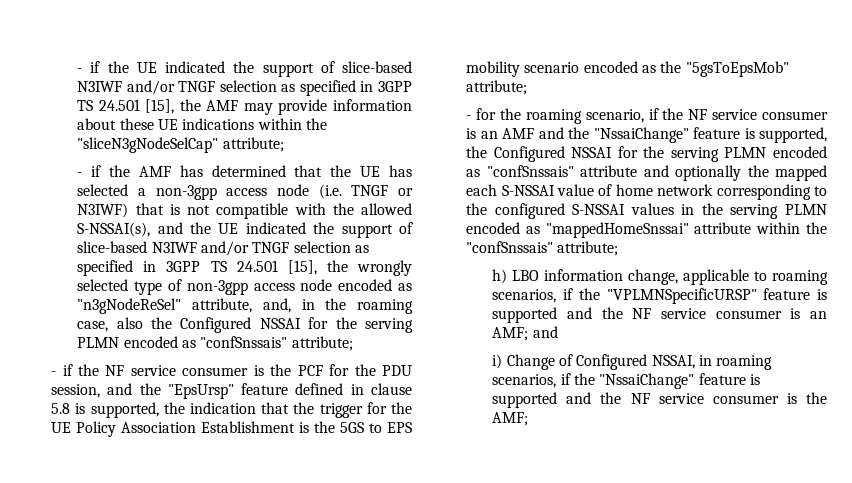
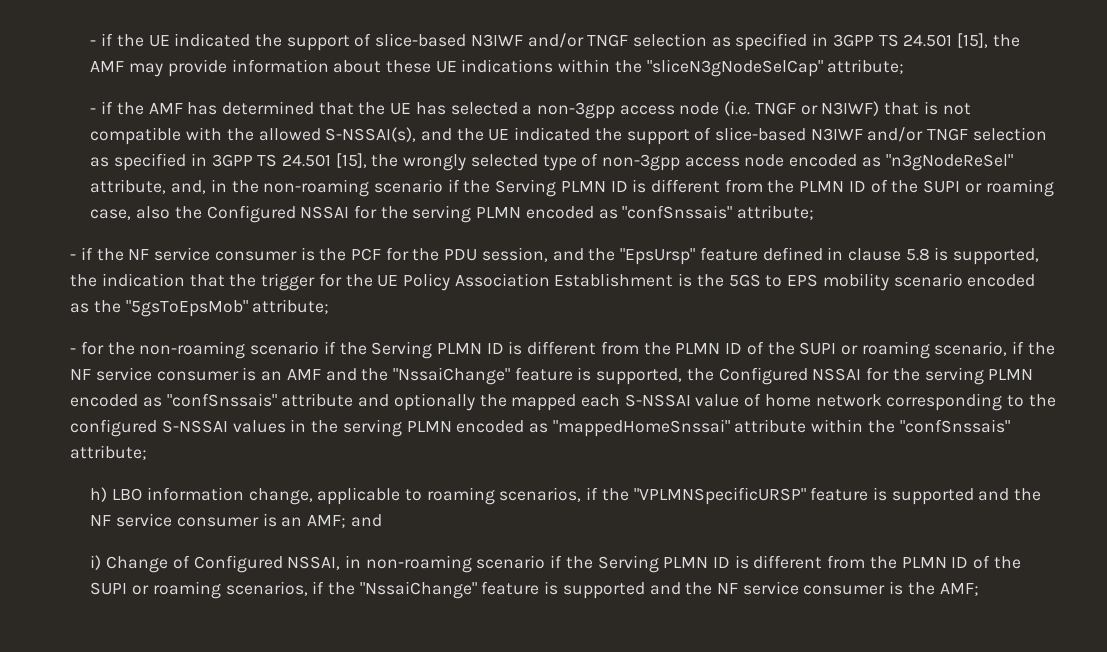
(347, 304) none -> [263,179,982,197] non-roaming scenario if the Serving PLMN ID is different from the PLMN ID of the SUPI or
(521, 114) none -> [139,341,858,359] non-roaming scenario if the Serving PLMN ID is different from the PLMN ID of the SUPI or
(712, 360) none -> [365,555,1021,573] [90,582,150,595] non-roaming scenario if the Serving PLMN ID is different from the PLMN ID of the SUPI or

